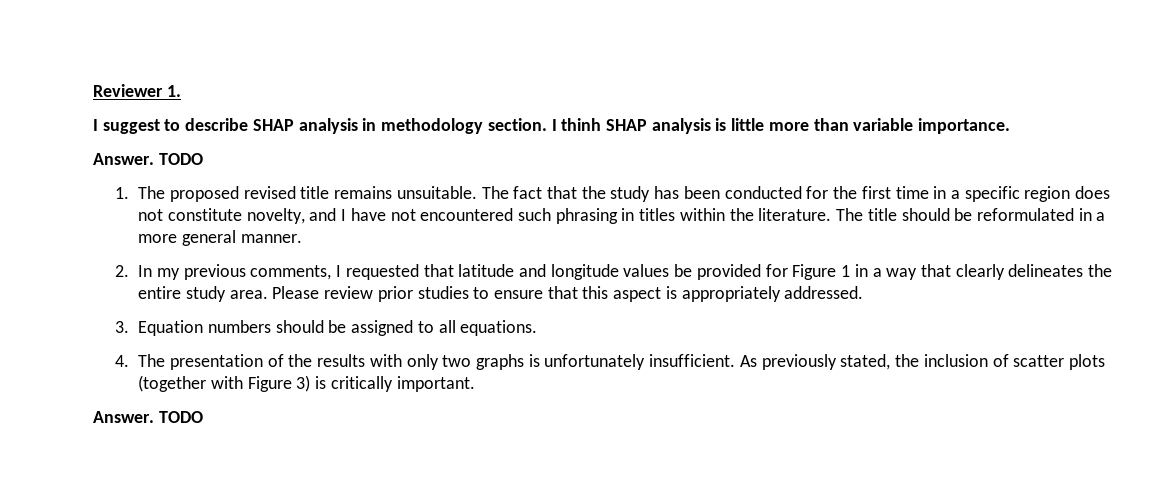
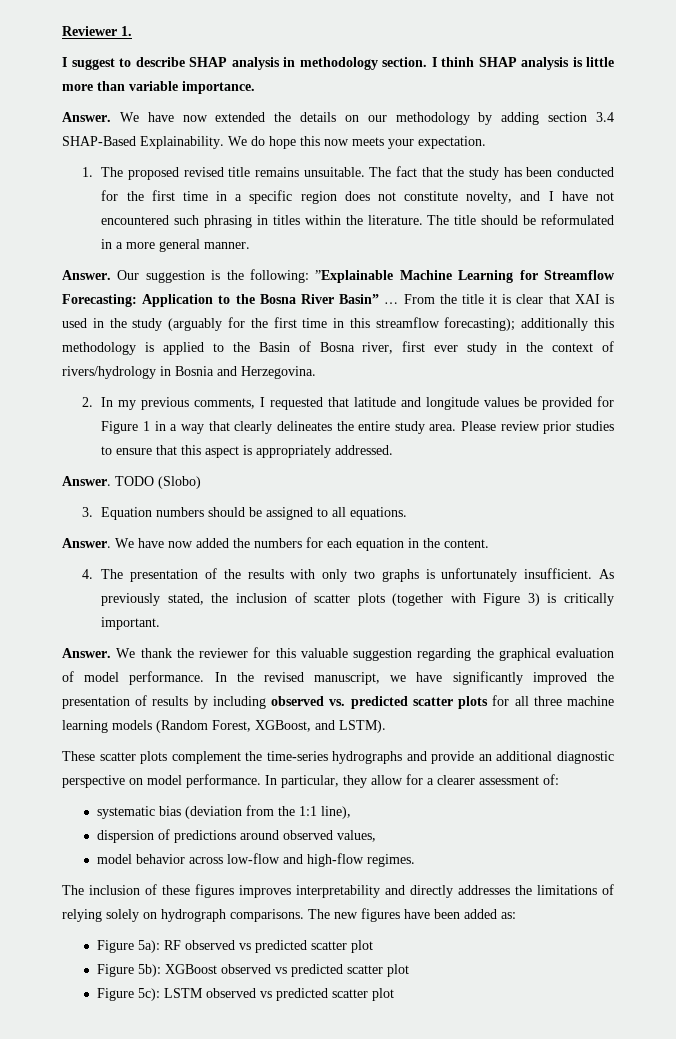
[158,153,203,165] TODO -> [119,112,614,125] [62,136,486,149] We have now extended the details on our methodology by adding section 3.4 SHAP-Based Explainability. We do hope this now meets your expectation.
(302, 238) none -> [62,269,615,283] [62,294,614,307] [62,317,614,331] [62,341,614,355] [62,366,316,379] // Answer. Our suggestion is the following: ”Explainable Machine Learning for Streamflow Forecasting: Application to the Bosna River Basin” … From the title it is clear that XAI is used in the study (arguably for the first time in this streamflow forecasting); additionally this methodology is applied to the Basin of Bosna river, first ever study in the context of rivers/hydrology in Bosnia and Herzegovina.
(864, 292) none -> [62,476,201,489] // Answer. TODO (Slobo)
(538, 328) none -> [62,537,489,551] // Answer. We have now added the numbers for each equation in the content.
[158,411,203,423] TODO -> [116,647,614,661] [62,671,614,685] [62,695,614,709] [62,720,386,733] [62,751,614,764] [62,774,559,788] [97,805,352,819] [97,829,377,843] [97,853,416,867] [62,884,614,898] [62,908,516,922] [97,940,374,953] [97,964,410,977] [97,988,395,1001] We thank the reviewer for this valuable suggestion regarding the graphical evaluation of model performance. In the revised manuscript, we have significantly improved the presentation of results by including observed vs. predicted scatter plots for all three machine learning models (Random Forest, XGBoost, and LSTM). // These scatter plots complement the time-series hydrographs and provide an additional diagnostic perspective on model performance. In particular, they allow for a clearer assessment of: // systematic bias (deviation from the 1:1 line), // dispersion of predictions around observed values, // model behavior across low-flow and high-flow regimes. // The inclusion of these figures improves interpretability and directly addresses the limitations of relying solely on hydrograph comparisons. The new figures have been added as: // Figure 5a): RF observed vs predicted scatter plot // Figure 5b): XGBoost observed vs predicted scatter plot // Figure 5c): LSTM observed vs predicted scatter plot

